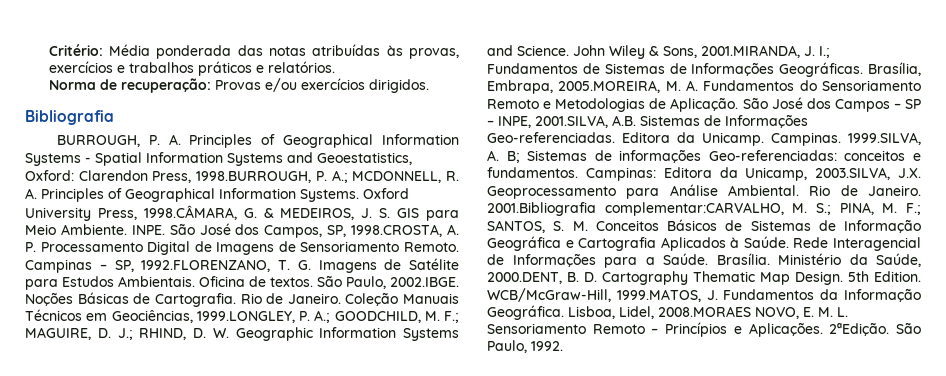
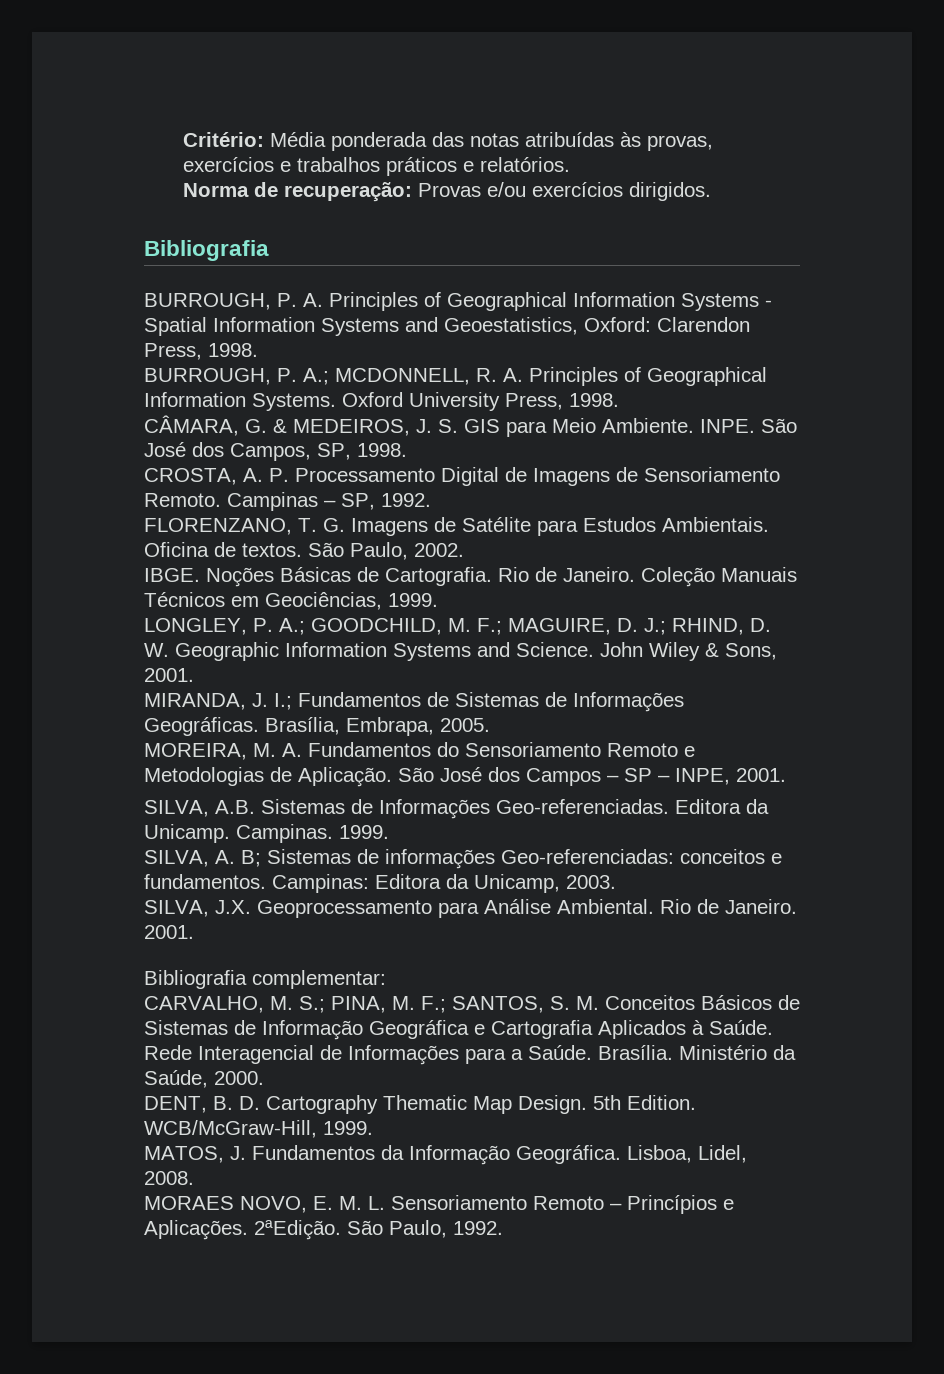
[196,171,312,183] 1998.BURROUGH, -> [208,343,258,357] [144,368,271,385] 1998. // BURROUGH,
[143,205,237,220] 1998.CÂMARA, -> [569,393,619,407] [144,415,239,436] 1998. // CÂMARA,
[351,224,443,237] 1998.CROSTA, -> [357,443,407,457] [144,468,237,485] 1998. // CROSTA,
[141,259,271,272] 1992.FLORENZANO, -> [381,493,431,507] [144,518,292,535] 1992. // FLORENZANO,
[390,277,459,287] 2002.IBGE. -> [414,543,464,557] [144,568,200,582] 2002. // IBGE.
[196,311,295,323] 1999.LONGLEY, -> [388,593,438,607] [144,618,247,635] 1999. // LONGLEY,
[701,45,800,58] 2001.MIRANDA, -> [144,668,194,682] [144,693,246,710] 2001. // MIRANDA,
[558,80,661,93] 2005.MOREIRA, -> [440,718,490,732] [144,743,247,760] 2005. // MOREIRA,
[535,115,608,128] 2001.SILVA, -> [736,768,786,782] [144,800,209,817] 2001. // SILVA,
[848,132,921,145] 1999.SILVA, -> [339,825,389,839] [144,850,209,867] 1999. // SILVA,
[815,167,891,180] 2003.SILVA, -> [566,875,616,889] [144,900,209,917] 2003. // SILVA,
[487,202,784,216] 2001.Bibliografia complementar:CARVALHO, -> [144,925,194,939] [144,970,386,989] [144,996,264,1013] 2001. // Bibliografia complementar: // CARVALHO,
[487,272,562,284] 2000.DENT, -> [214,1071,264,1085] [144,1096,207,1113] 2000. // DENT,
[616,289,701,302] 1999.MATOS, -> [323,1121,373,1135] [144,1146,224,1163] 1999. // MATOS,
[658,306,751,317] 2008.MORAES -> [144,1171,194,1185] [144,1196,234,1210] 2008. // MORAES

